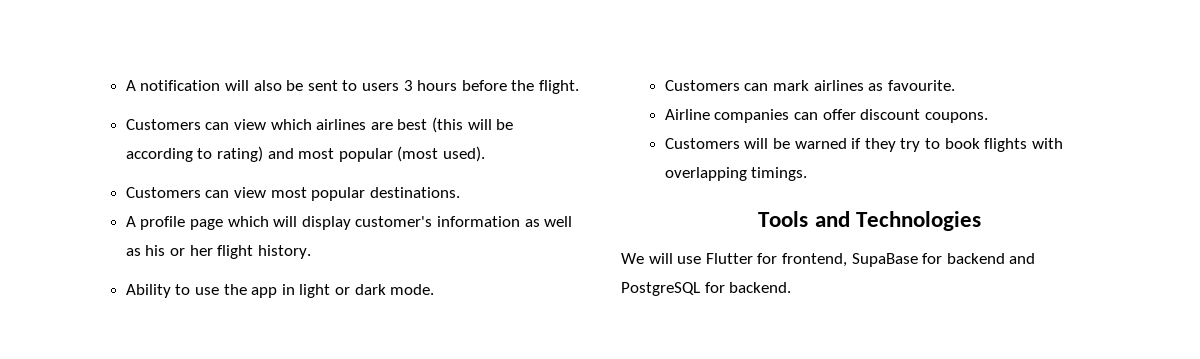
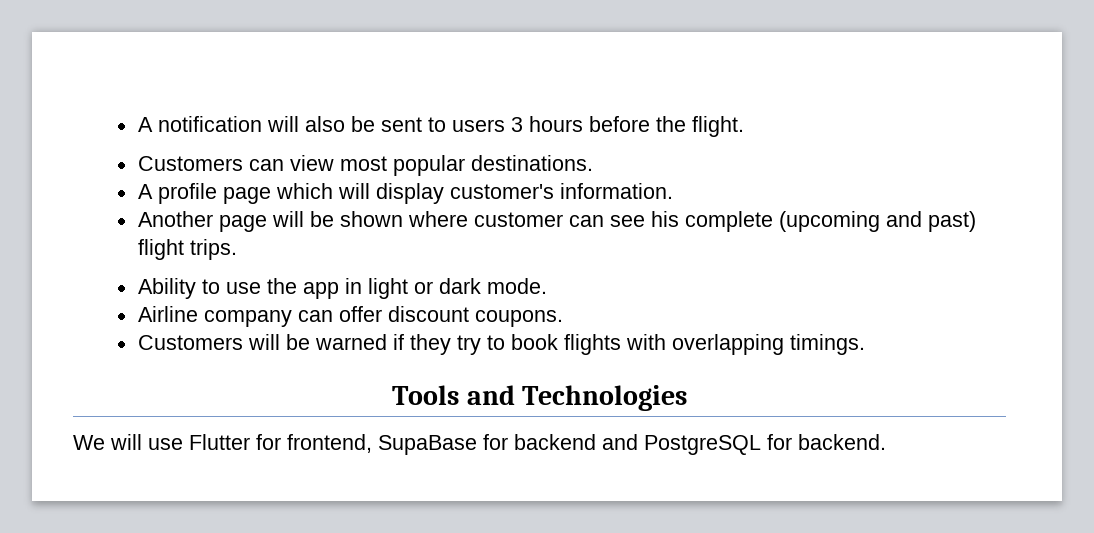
[125,117,514,133] [125,146,485,162] // Customers can view which airlines are best (this will be according to rating) and most popular (most used). -> (744, 126) none
[436,216,573,227] [125,245,311,259] information as well as his or her flight history. -> [559,183,673,199] [137,211,976,232] [137,239,237,260] information. // Another page will be shown where customer can see his complete (upcoming and past) flight trips.
[664,80,955,91] // Customers can mark airlines as favourite. -> (547, 286) none
[714,109,790,123] companies -> [203,310,292,327] company

